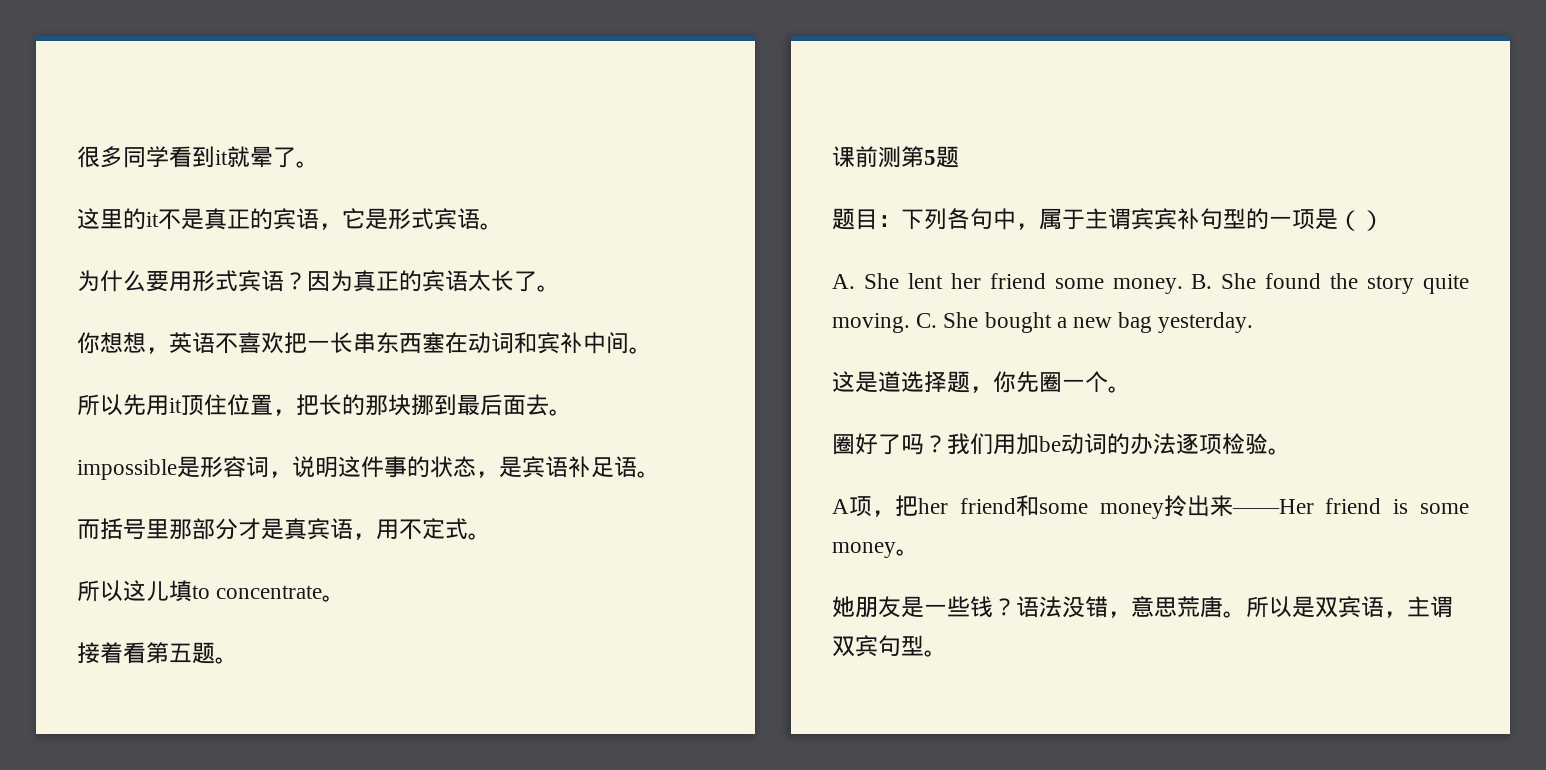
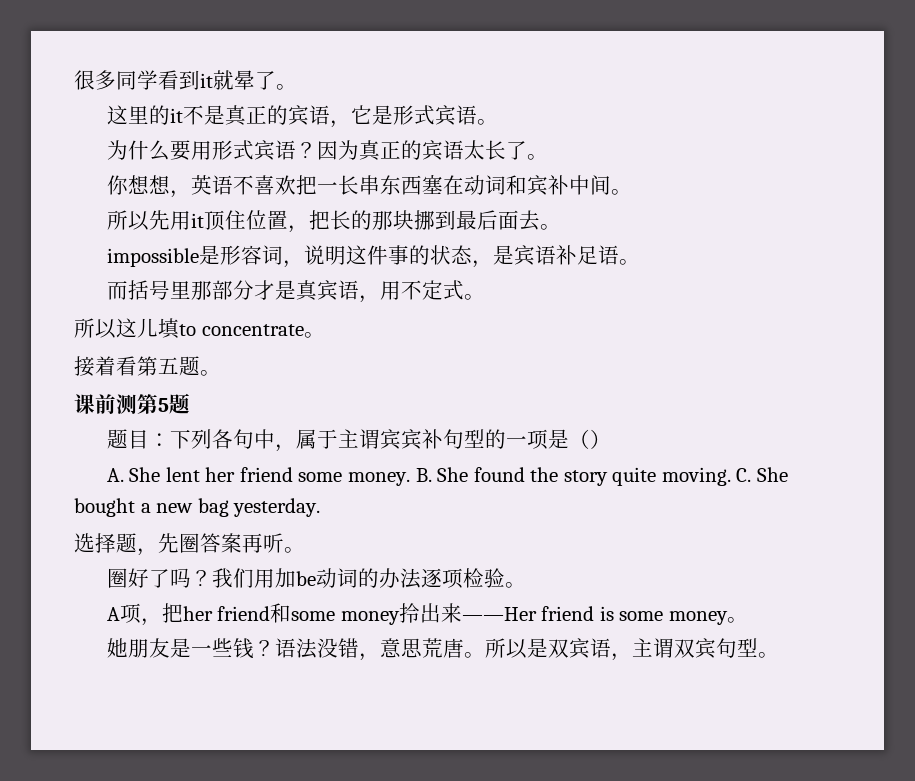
[832,371,901,393] 这是道 -> (321, 507) none
[993,371,1108,393] 你先圈一个 -> [158,533,284,553] 先圈答案再听

